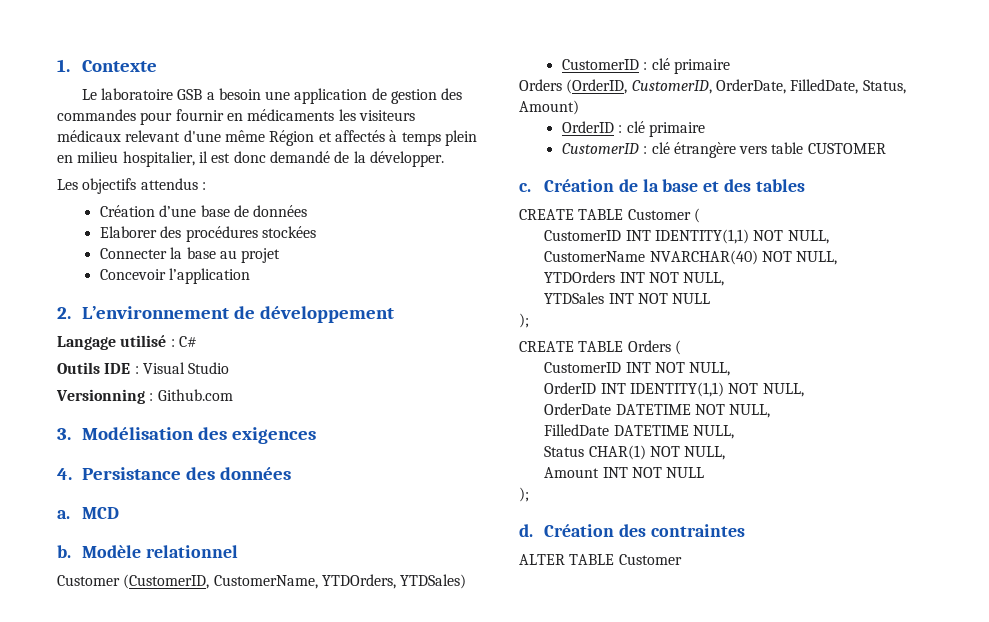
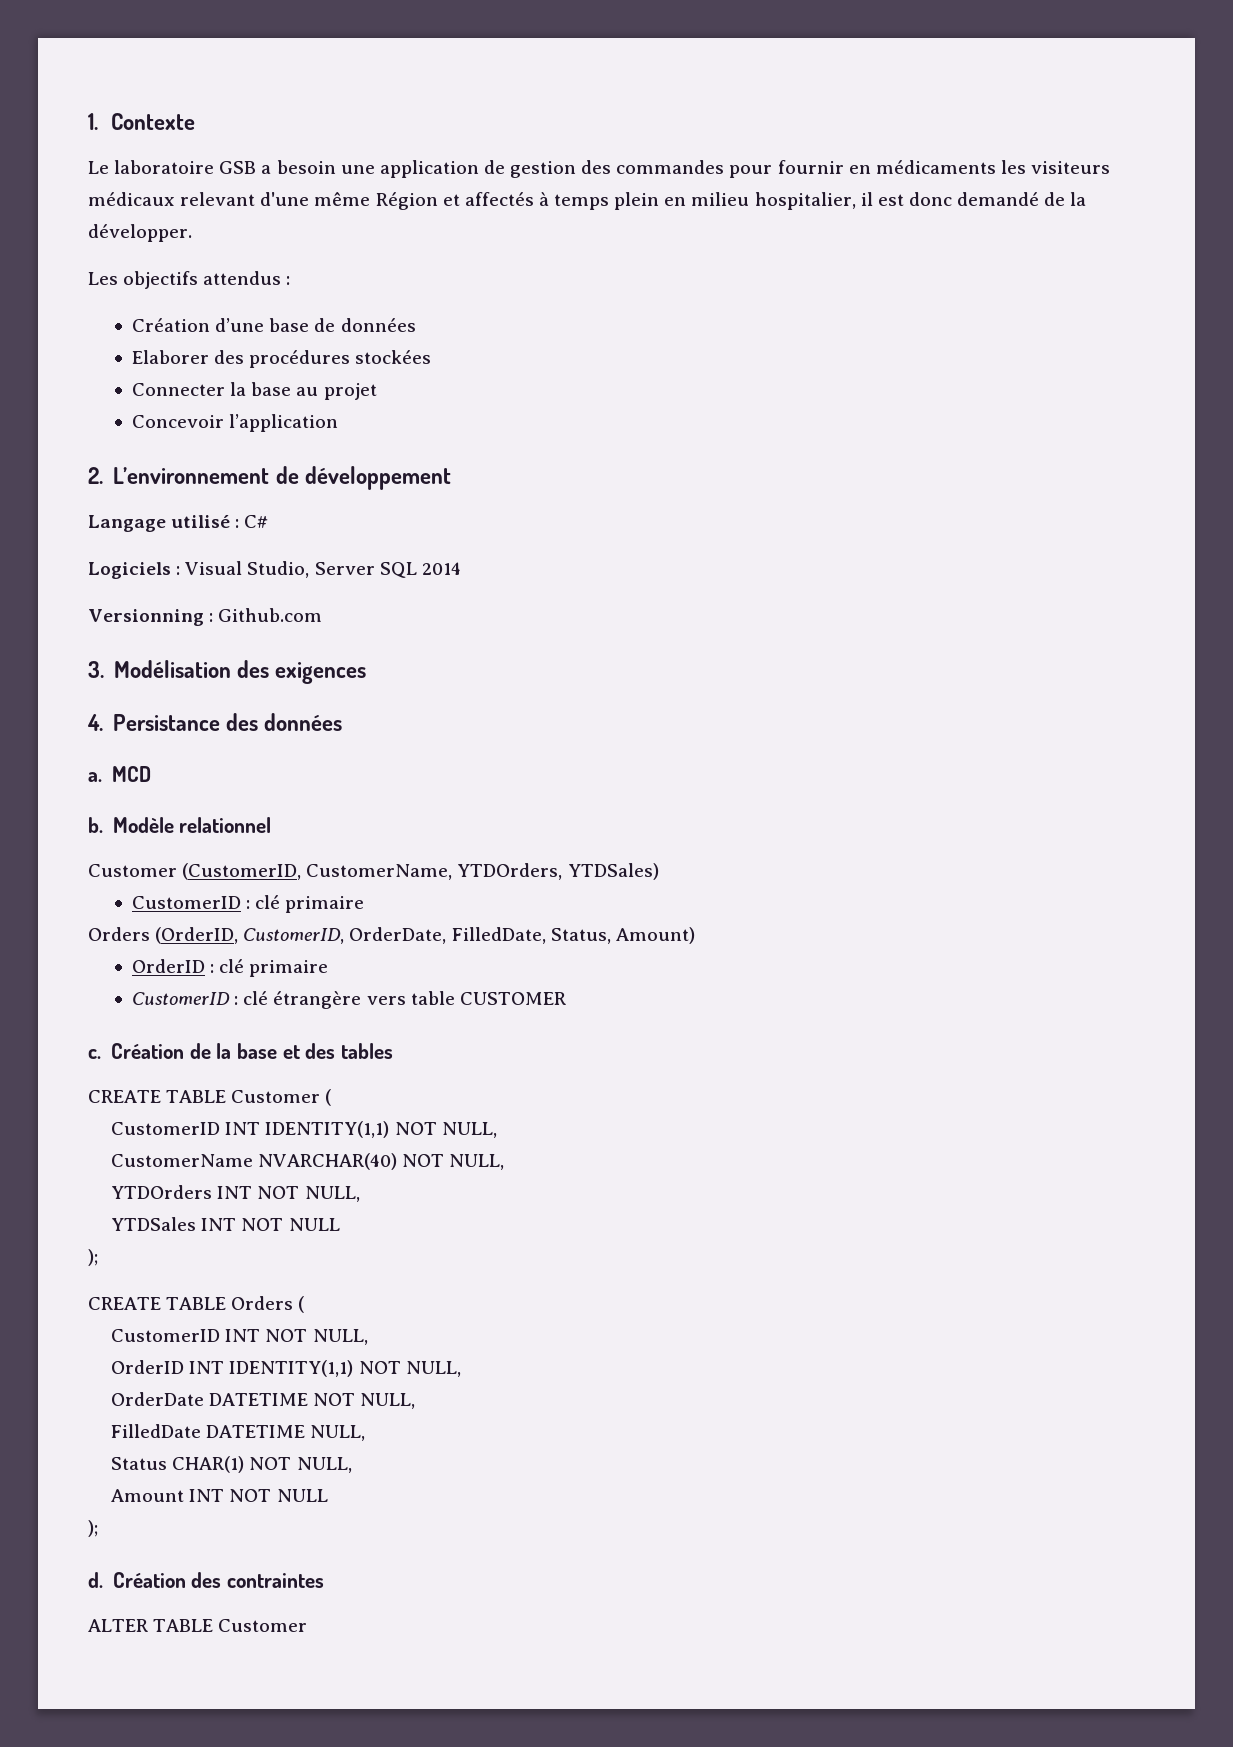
[57,362,230,374] Outils IDE : Visual Studio -> [88,561,461,579] Logiciels : Visual Studio, Server SQL 2014

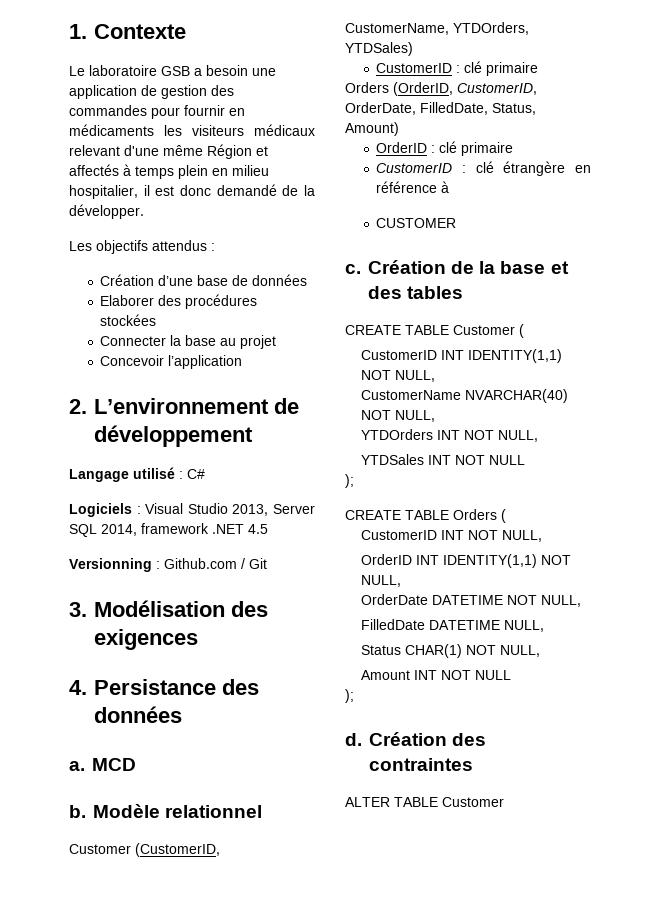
[247,561,461,578] Studio, Server SQL 2014 -> [187,503,315,516] [69,523,268,537] Studio 2013, Server SQL 2014, framework .NET 4.5
(323, 615) none -> [241,558,267,569] / Git
[366,991,455,1005] vers table -> [575,165,591,173] [376,181,450,193] en référence à //

